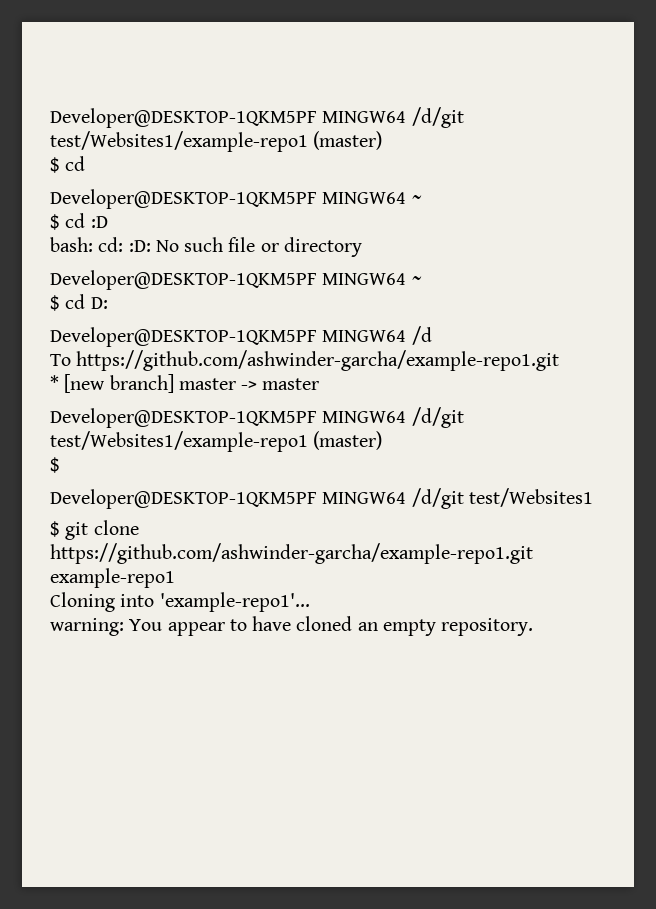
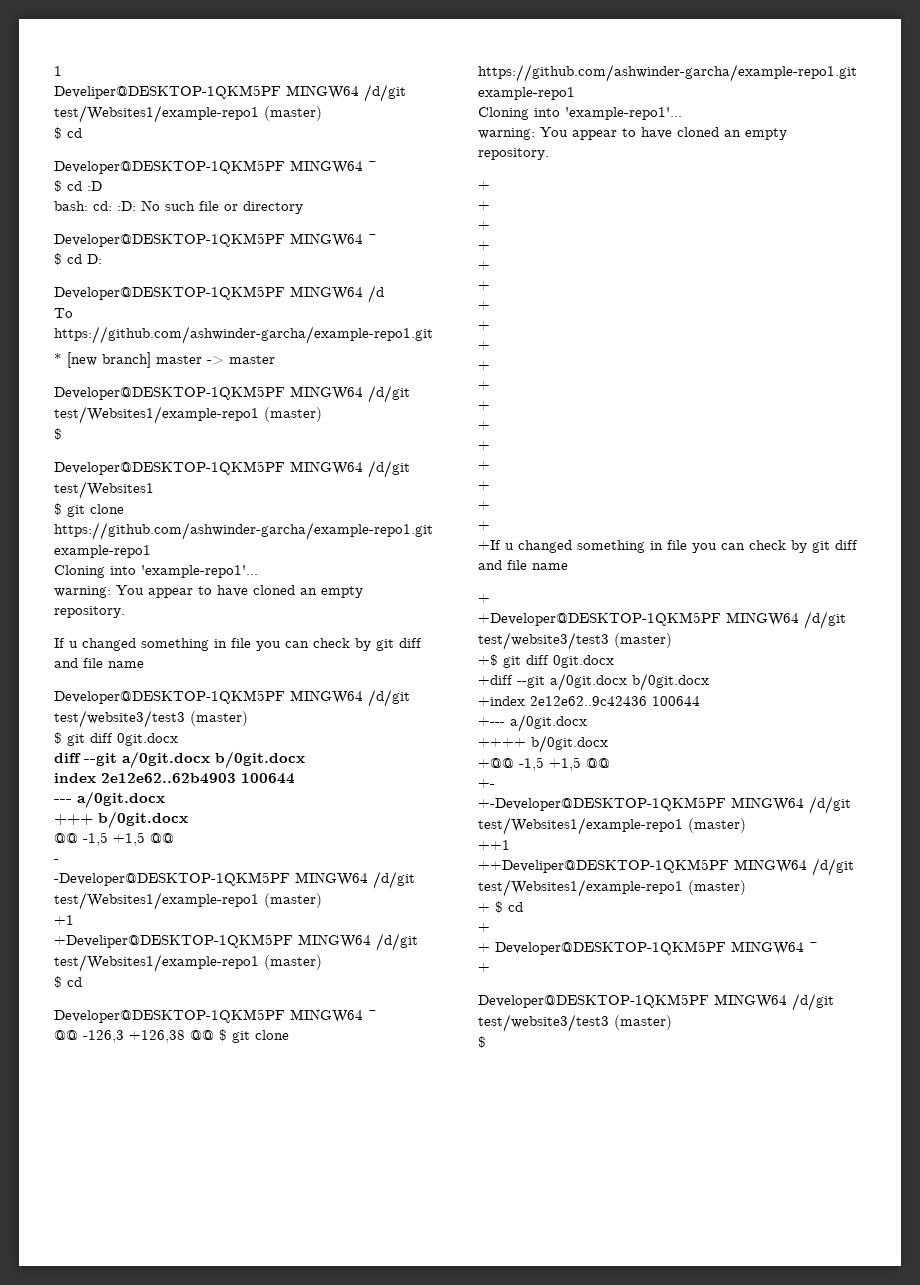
[50,108,317,128] Developer@DESKTOP-1QKM5PF -> [54,66,62,76] [54,85,281,99] 1 // Develiper@DESKTOP-1QKM5PF
(534, 627) none -> [54,638,422,651] [54,658,144,668] [54,689,410,707] [54,710,248,728] [54,732,178,746] [54,751,305,768] [54,773,295,784] [54,791,165,808] [54,811,188,828] [54,832,174,846] [54,859,59,863] [54,871,415,889] [54,892,322,910] [54,915,74,925] [54,933,418,951] [54,954,322,972] [54,976,82,988] [54,1009,377,1023] [54,1029,289,1043] [478,64,857,82] [478,87,575,100] [478,107,682,120] [478,127,787,140] [478,148,549,160] [478,181,490,190] [478,201,490,210] [478,221,490,230] [478,241,490,250] [478,261,490,270] [478,281,490,290] [478,301,490,310] [478,321,490,330] [478,341,490,350] [478,361,490,370] [478,381,490,390] [478,401,490,410] [478,421,490,430] [478,441,490,450] [478,461,490,470] [478,481,490,490] [478,501,490,510] [478,521,490,530] [478,540,858,553] [478,560,568,570] [478,594,490,603] [478,611,846,629] [478,632,672,650] [478,654,614,668] [478,673,709,691] [478,696,700,706] [478,714,587,732] [478,735,608,753] [478,757,610,771] [478,779,495,788] [478,796,851,814] [478,817,746,835] [478,840,510,850] [478,858,854,876] [478,879,746,897] [478,901,523,913] [478,923,490,932] [478,941,818,955] [478,963,490,972] [478,993,834,1011] [478,1014,672,1032] [478,1036,486,1048] // If u changed something in file you can check by git diff and file name // Developer@DESKTOP-1QKM5PF MINGW64 /d/git test/website3/test3 (master) // $ git diff 0git.docx // diff --git a/0git.docx b/0git.docx // index 2e12e62..62b4903 100644 // --- a/0git.docx // +++ b/0git.docx // @@ -1,5 +1,5 @@ // - // -Developer@DESKTOP-1QKM5PF MINGW64 /d/git test/Websites1/example-repo1 (master) // +1 // +Develiper@DESKTOP-1QKM5PF MINGW64 /d/git test/Websites1/example-repo1 (master) // $ cd // Developer@DESKTOP-1QKM5PF MINGW64 ~ // @@ -126,3 +126,38 @@ $ git clone https://github.com/ashwinder-garcha/example-repo1.git example-repo1 // Cloning into 'example-repo1'... // warning: You appear to have cloned an empty repository. // + // + // + // + // + // + // + // + // + // + // + // + // + // + // + // + // + // + // +If u changed something in file you can check by git diff and file name // + // +Developer@DESKTOP-1QKM5PF MINGW64 /d/git test/website3/test3 (master) // +$ git diff 0git.docx // +diff --git a/0git.docx b/0git.docx // +index 2e12e62..9c42436 100644 // +--- a/0git.docx // ++++ b/0git.docx // +@@ -1,5 +1,5 @@ // +- // +-Developer@DESKTOP-1QKM5PF MINGW64 /d/git test/Websites1/example-repo1 (master) // ++1 // ++Develiper@DESKTOP-1QKM5PF MINGW64 /d/git test/Websites1/example-repo1 (master) // + $ cd // + // + Developer@DESKTOP-1QKM5PF MINGW64 ~ // + // Developer@DESKTOP-1QKM5PF MINGW64 /d/git test/website3/test3 (master) // $

